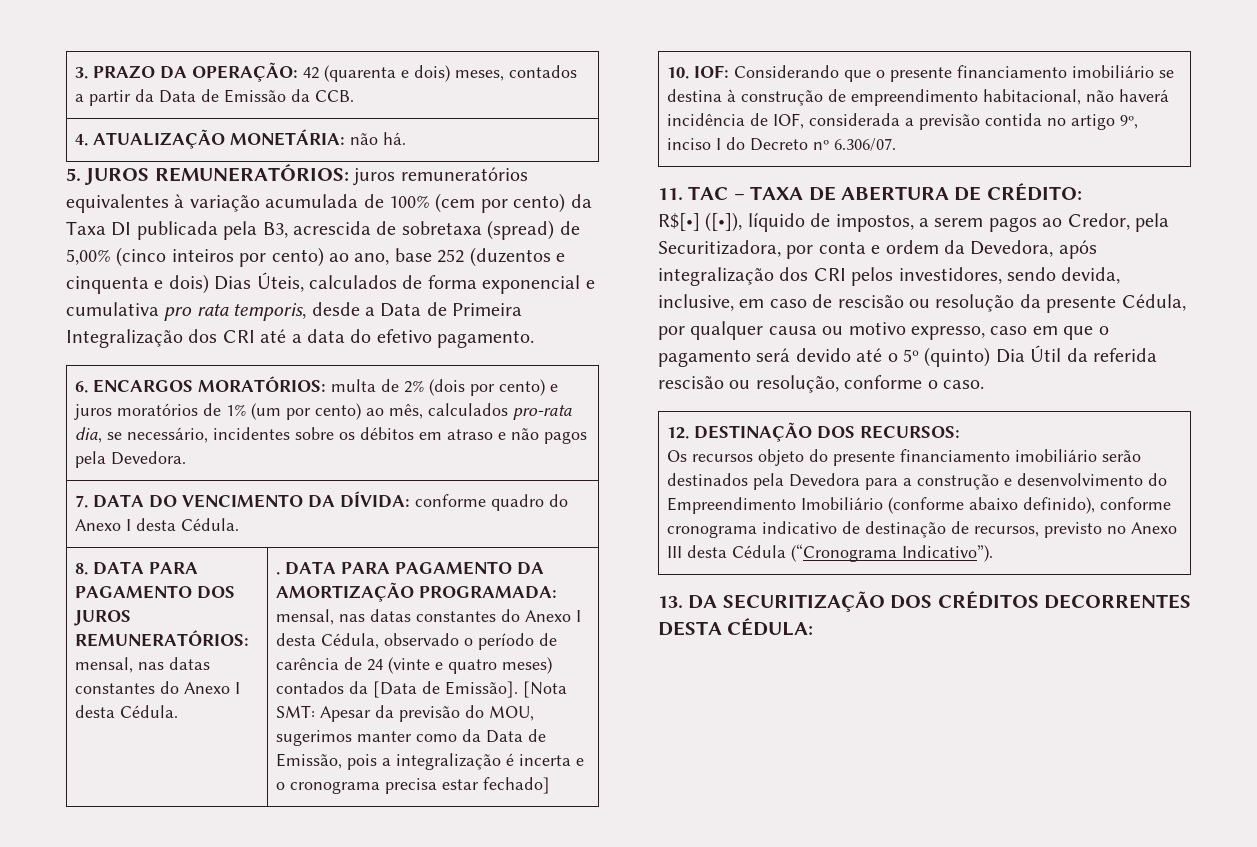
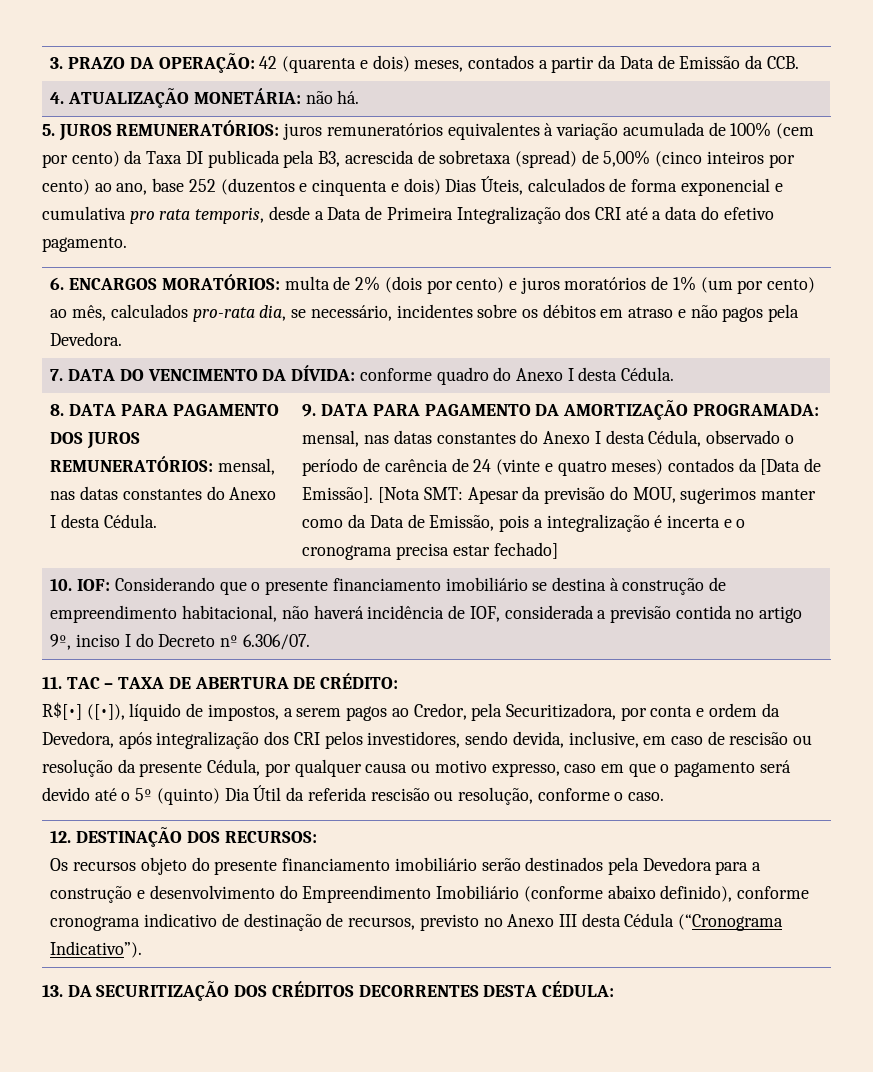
[275,572,280,575] . -> [302,404,317,417] 9.

